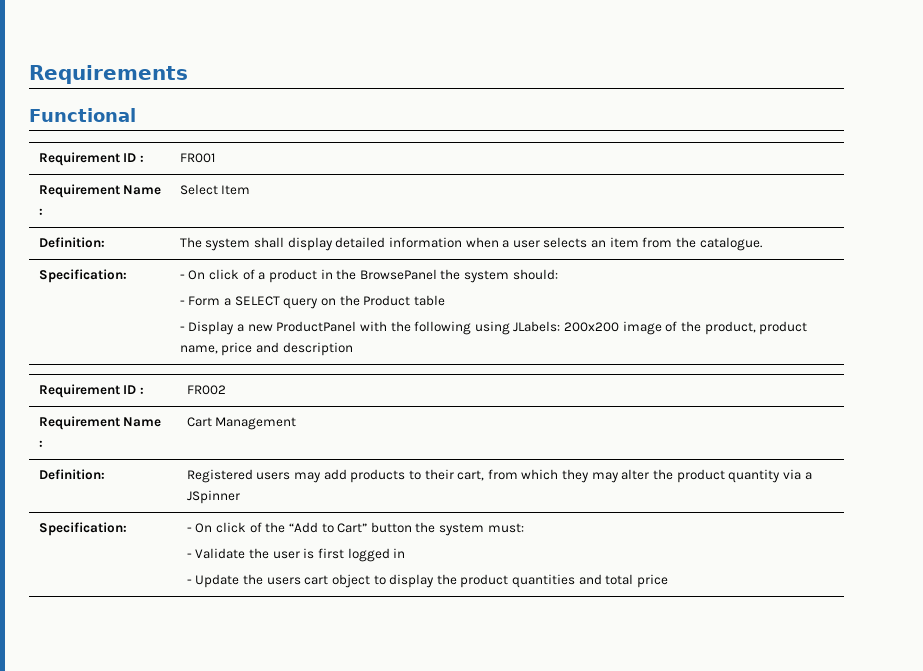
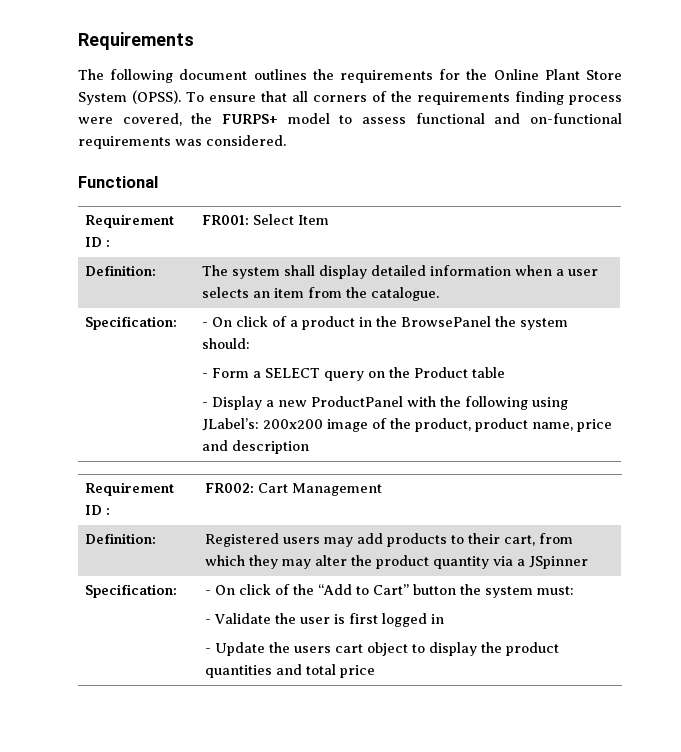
(188, 74) none -> [78,69,622,83] [78,90,622,105] [78,113,622,126] [78,135,286,149] // The following document outlines the requirements for the Online Plant Store System (OPSS). To ensure that all corners of the requirements finding process were covered, the FURPS+ model to assess functional and on-functional requirements was considered.
[179,153,215,163] [38,184,162,198] [38,208,43,215] FR001 // Requirement Name : | -> [202,215,250,225] FR001:
[513,321,561,332] JLabels: -> [202,418,260,431] JLabel’s:
[186,385,226,395] [38,416,162,430] [38,440,43,447] FR002 // Requirement Name : | -> [205,483,255,493] FR002:

